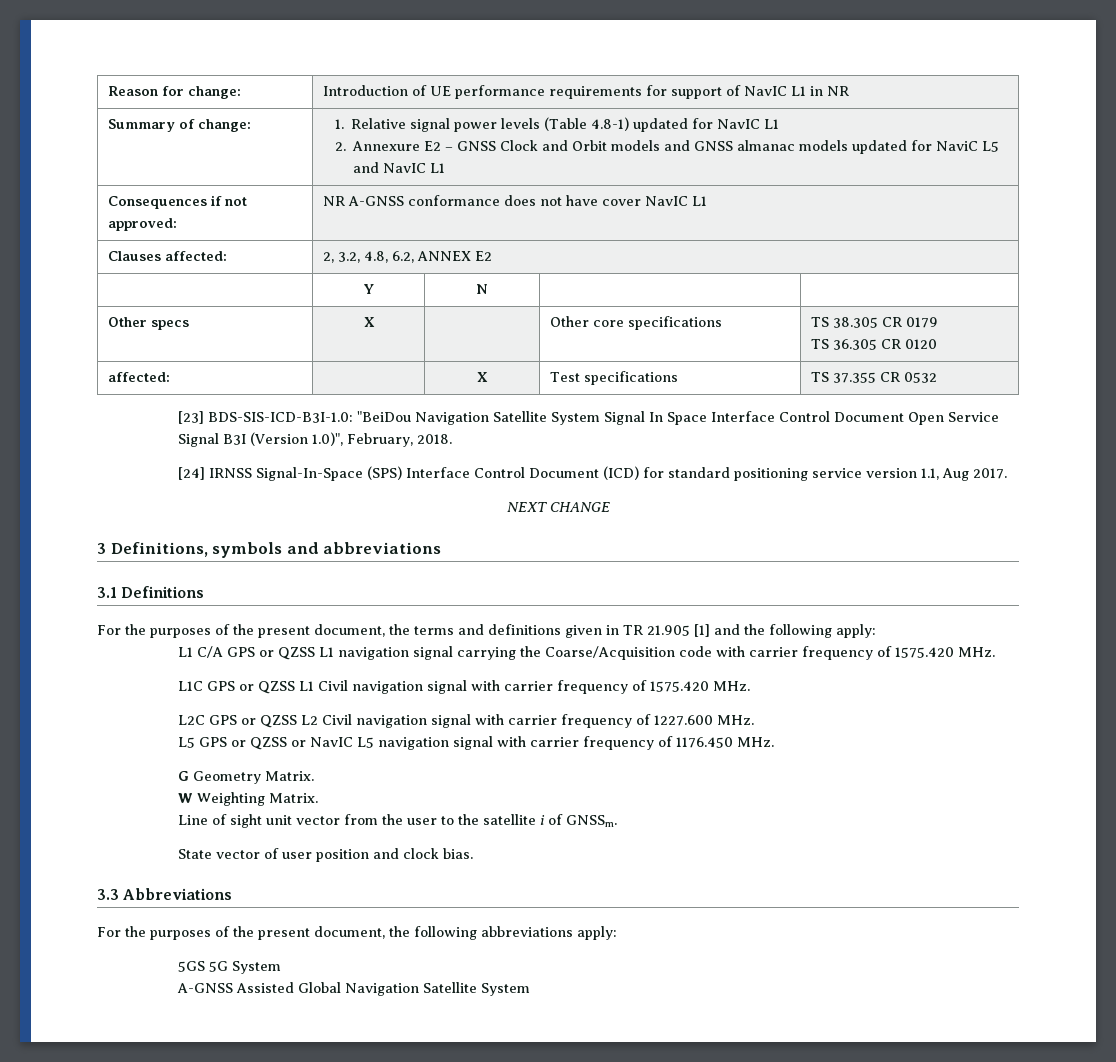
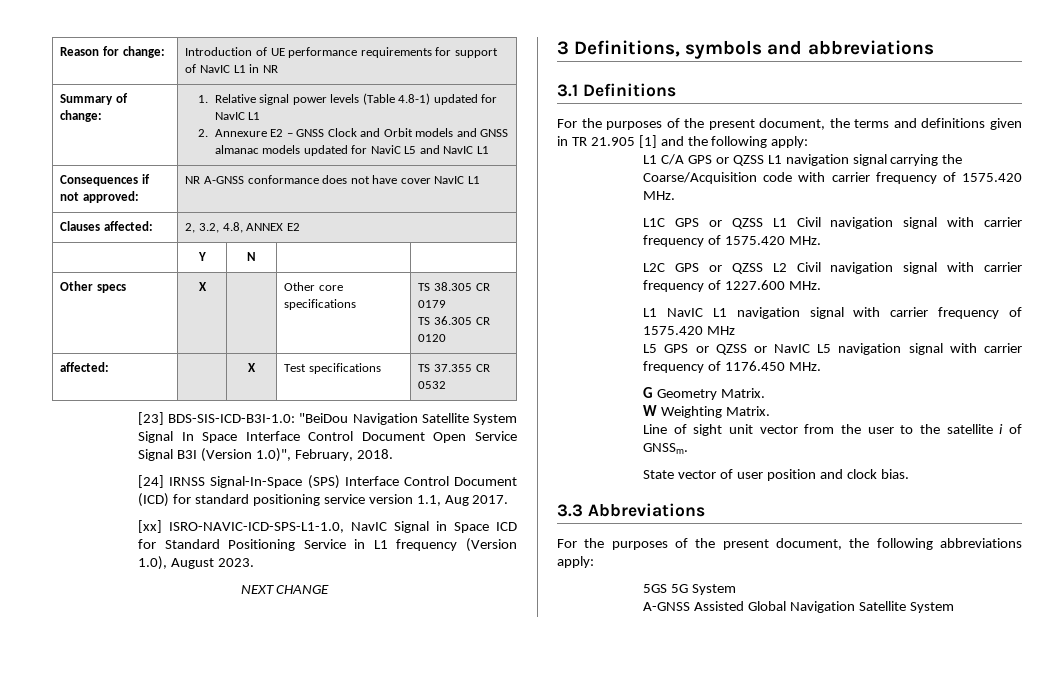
[391,251,414,263] 6.2, -> (243, 227) none
(1008, 473) none -> [138,520,517,533] [138,538,517,552] [138,556,254,570] // [xx] ISRO-NAVIC-ICD-SPS-L1-1.0, NavIC Signal in Space ICD for Standard Positioning Service in L1 frequency (Version 1.0), August 2023.
(755, 720) none -> [643,307,1022,319] [643,326,736,335] // L1 NavIC L1 navigation signal with carrier frequency of 1575.420 MHz

